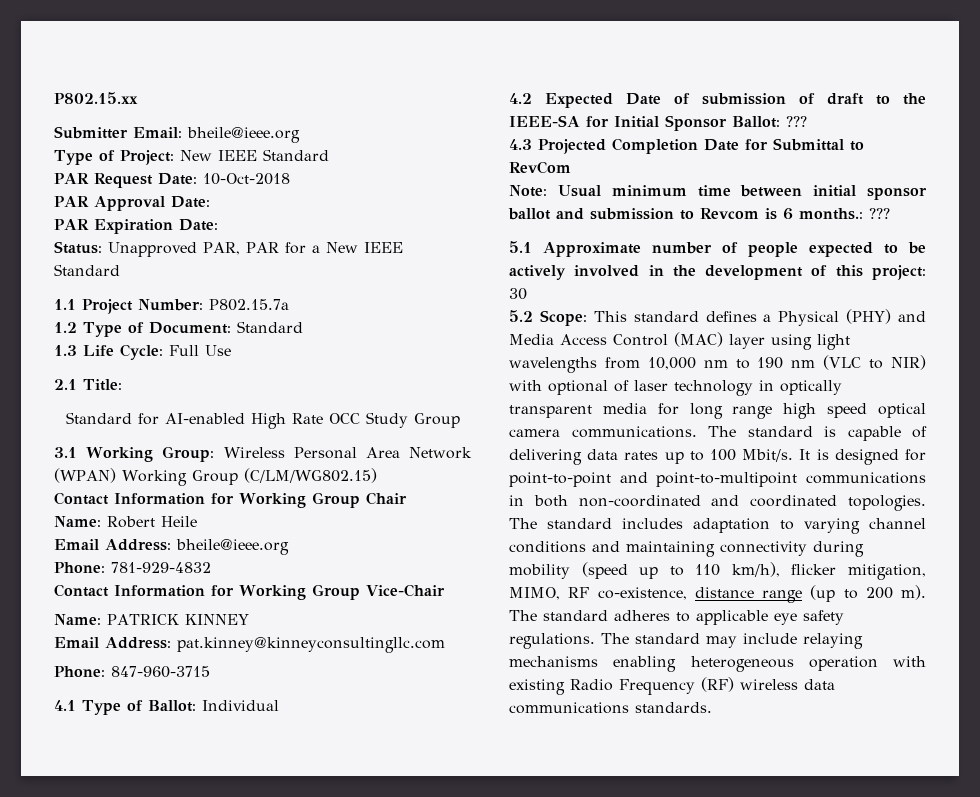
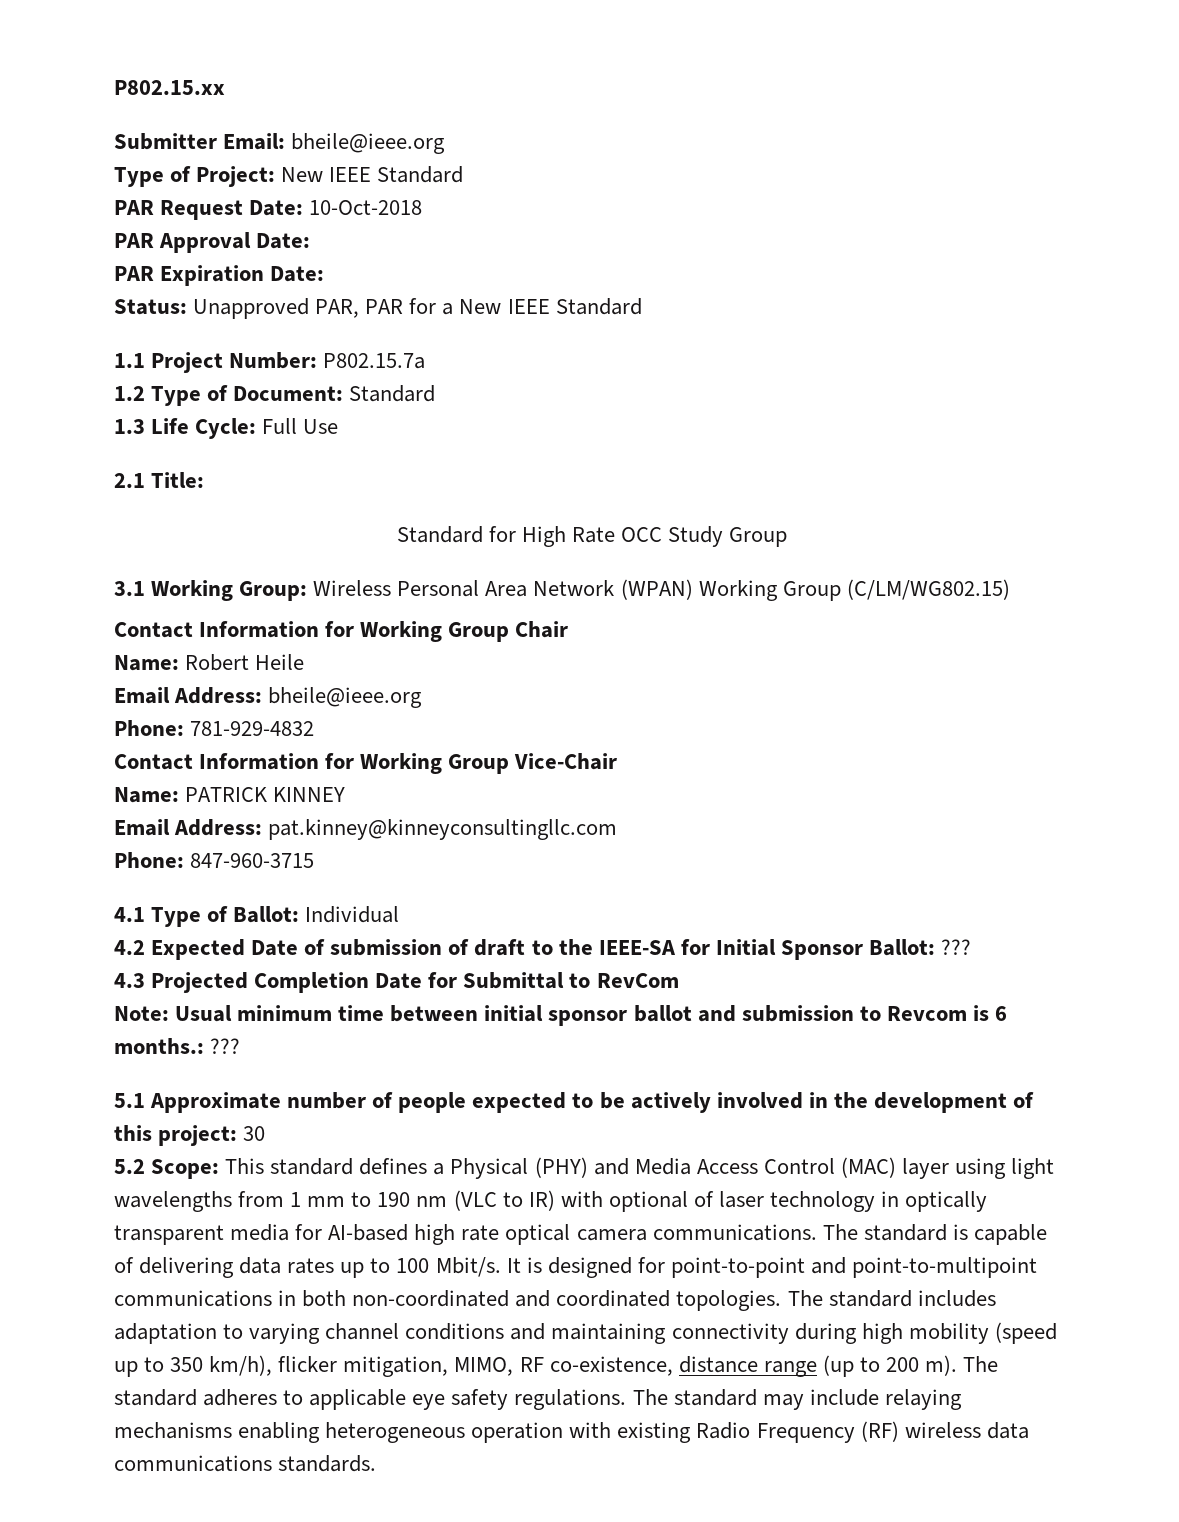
[164,413,245,424] AI-enabled -> (516, 534) none
[647,357,728,370] 10,000 nm -> [290,1192,346,1207] 1 mm
[891,355,927,370] NIR) -> [528,1190,555,1211] IR)
[689,403,868,419] long range high speed -> [328,1224,500,1245] AI-based high rate
(864, 549) none -> [861,1323,903,1344] high
[695,564,721,576] 110 -> [170,1357,204,1372] 350

